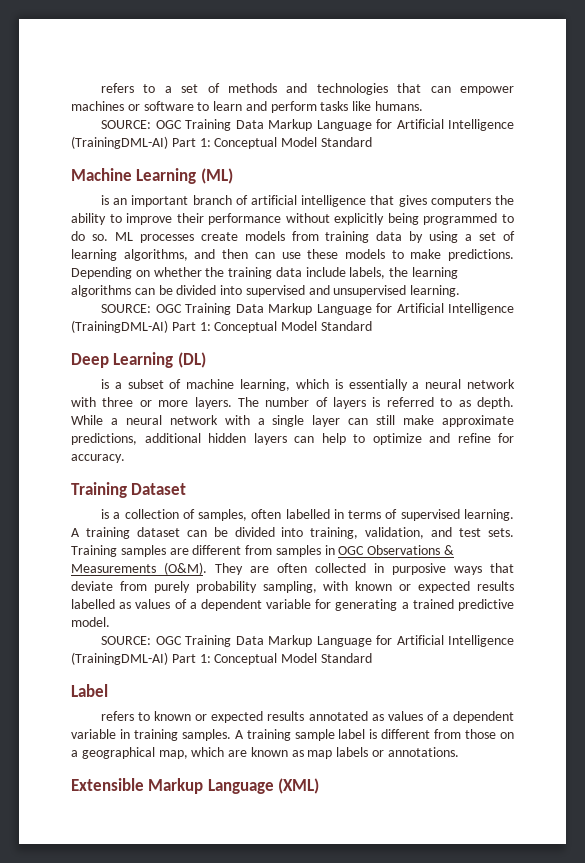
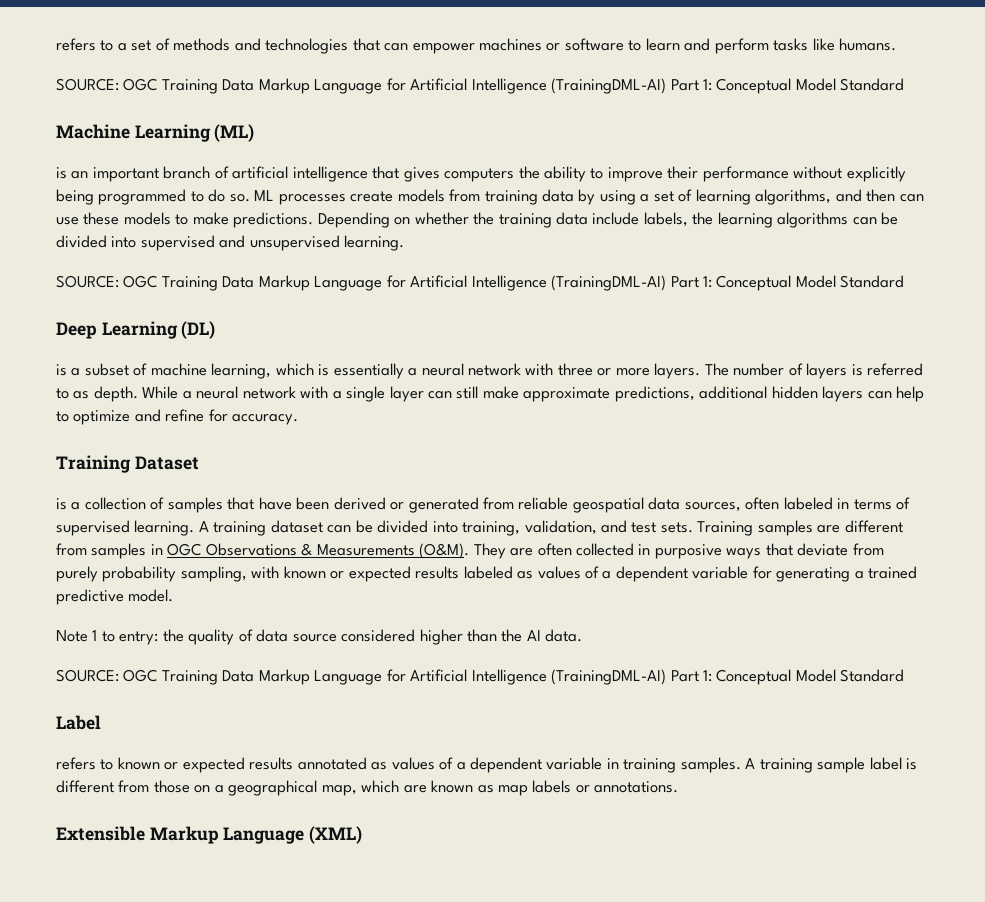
[198,509,330,521] samples, often labelled -> [167,497,833,513] samples that have been derived or generated from reliable geospatial data sources, often labeled
[71,599,115,609] labelled -> [463,566,513,579] labeled
(110, 622) none -> [56,629,583,645] // Note 1 to entry: the quality of data source considered higher than the AI data.

